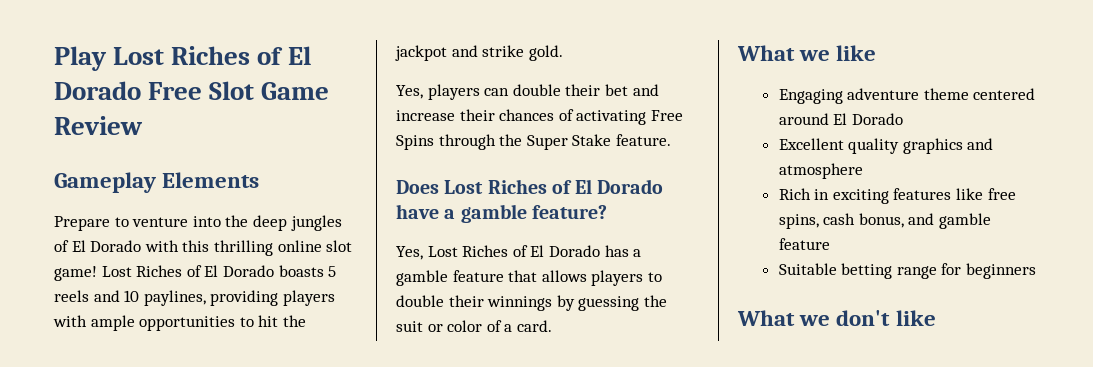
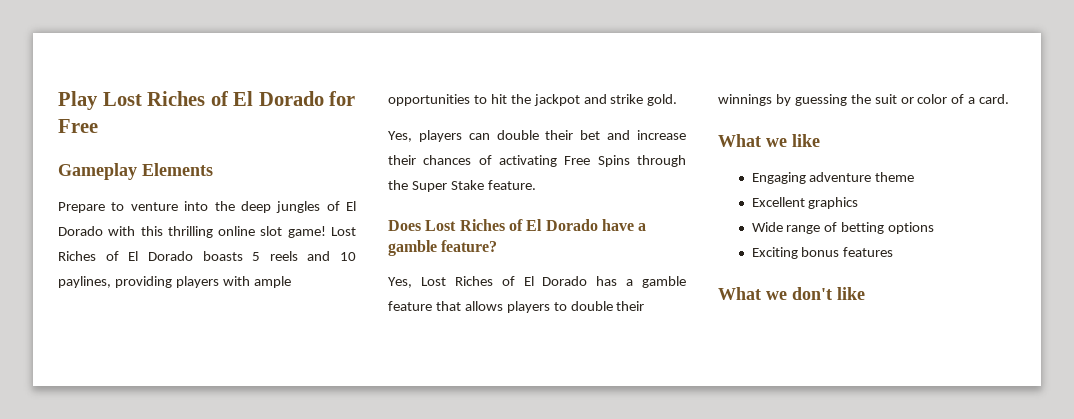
[148,81,330,100] [54,116,143,135] Free Slot Game Review -> [329,91,356,106] [58,119,98,133] for Free
[973,88,1036,100] [778,113,903,125] centered around El Dorado -> (915, 177) none
[848,138,900,154] quality -> (805, 202) none
[967,138,994,150] [778,163,863,179] [778,188,1016,204] [778,213,992,229] [778,238,830,250] [778,263,1037,279] and atmosphere // Rich in exciting features like free spins, cash bonus, and gamble feature // Suitable betting range for beginners -> [751,222,935,234] [751,247,894,259] // Wide range of betting options // Exciting bonus features

